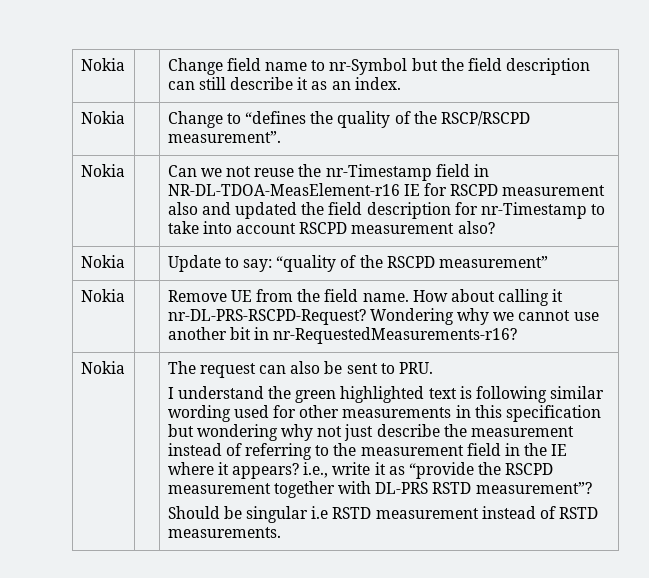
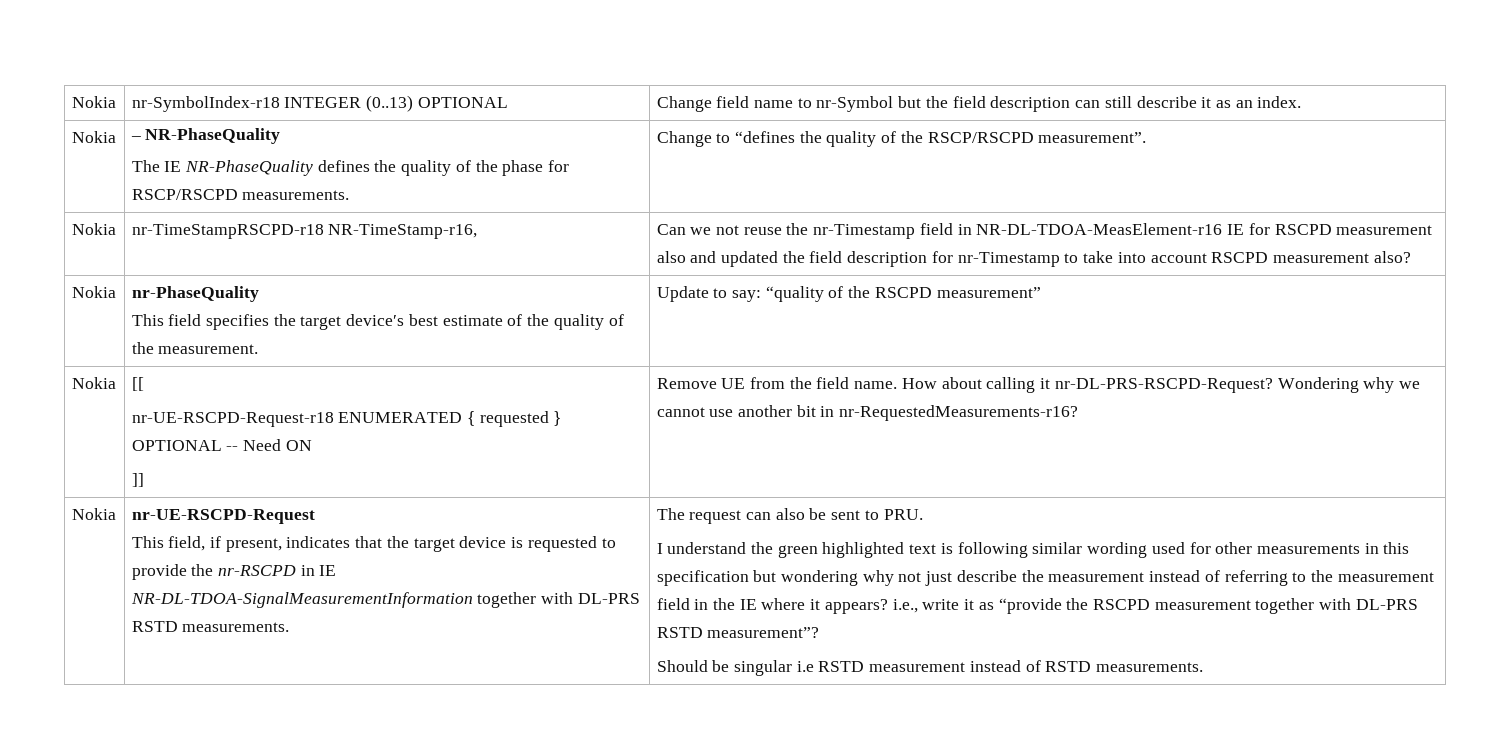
[80,58,125,71] Nokia | -> [71,96,116,108] [131,95,508,112] Nokia | nr-SymbolIndex-r18 INTEGER (0..13) OPTIONAL
(125, 117) none -> [130,128,281,144] [131,160,570,176] [131,189,350,200] – NR-PhaseQuality // The IE NR-PhaseQuality defines the quality of the phase for RSCP/RSCPD measurements.
(125, 170) none -> [131,224,478,239] nr-TimeStampRSCPD-r18 NR-TimeStamp-r16,
(125, 261) none -> [131,286,259,302] [131,314,624,330] [131,342,259,354] nr-PhaseQuality // This field specifies the target device′s best estimate of the quality of the measurement.
(125, 295) none -> [131,377,144,391] [131,411,562,427] [131,439,312,451] [131,473,144,487] [[ // nr-UE-RSCPD-Request-r18 ENUMERATED { requested } OPTIONAL -- Need ON // ]]
(125, 367) none -> [131,509,315,524] [131,536,616,552] [131,564,337,580] [130,592,640,608] [131,621,290,632] nr-UE-RSCPD-Request // This field, if present, indicates that the target device is requested to provide the nr-RSCPD in IE NR-DL-TDOA-SignalMeasurementInformation together with DL-PRS RSTD measurements.

